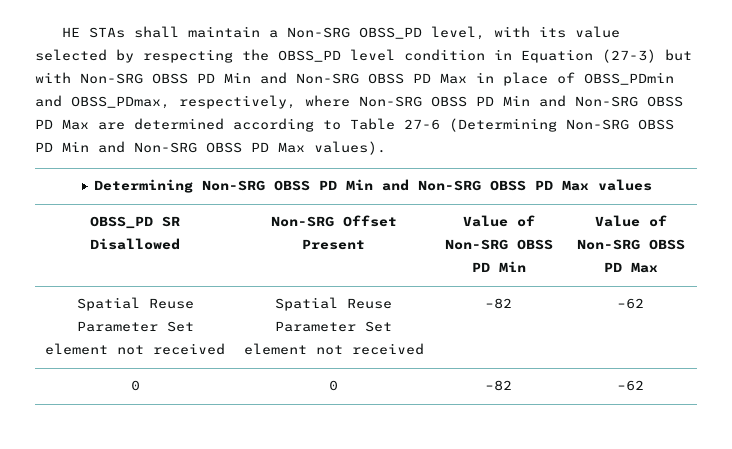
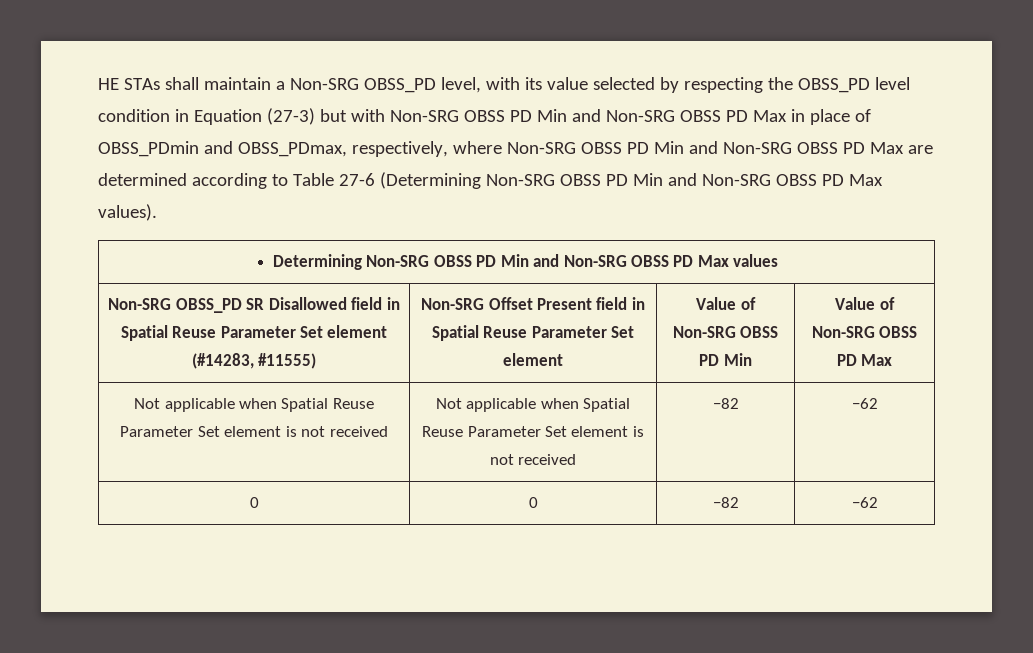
(653, 185) none -> [108,298,172,310] Non-SRG
[270,215,397,227] [302,239,365,250] | Non-SRG Offset Present -> [351,297,400,310] [120,325,388,341] [191,353,317,369] [421,297,645,310] [431,325,635,341] [503,353,563,366] field in Spatial Reuse Parameter Set element (#14283, #11555) | Non-SRG Offset Present field in Spatial Reuse Parameter Set element
[76,297,194,311] [76,321,194,332] [44,343,225,355] [275,297,392,311] [275,321,392,332] [243,343,307,355] Spatial Reuse Parameter Set element not received | Spatial Reuse Parameter Set element -> [134,398,374,412] [120,426,388,437] [435,398,631,412] [422,426,644,437] Not applicable when Spatial Reuse Parameter Set element is not received | Not applicable when Spatial Reuse Parameter Set element is

